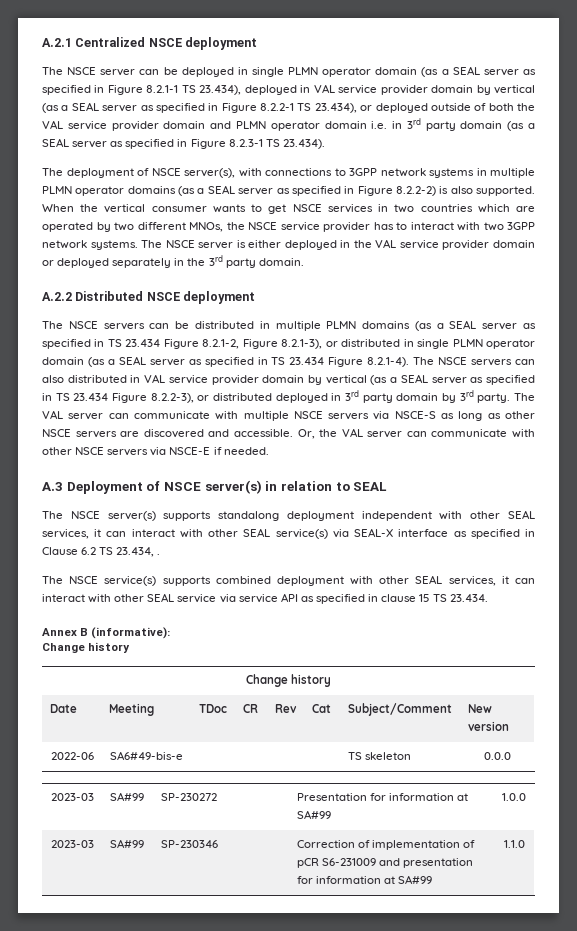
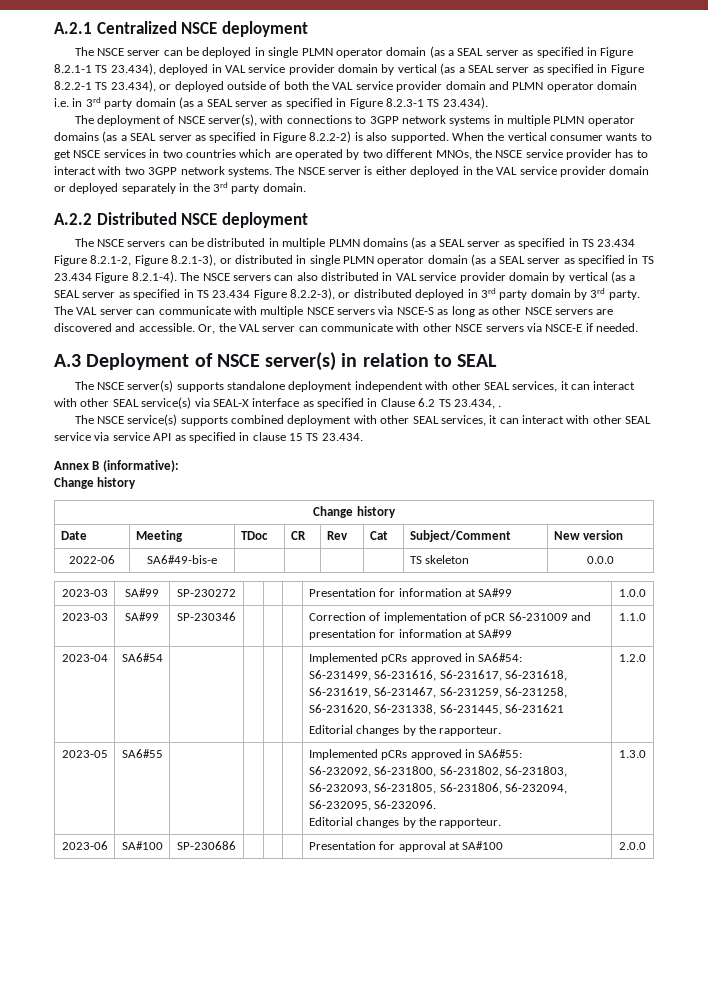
[218,511,280,521] standalong -> [227,381,286,390] standalone
(525, 844) none -> [61,654,108,662] [121,653,163,662] [308,653,523,664] [308,670,567,681] [308,687,567,698] [308,704,564,715] [308,725,502,736] [619,654,646,662] [61,750,108,758] [121,749,163,758] [308,749,523,760] [308,766,567,777] [308,783,567,794] [308,800,437,811] [308,817,502,828] [619,750,646,758] [61,841,108,850] [121,841,163,850] [177,841,236,850] [308,841,504,852] [619,842,646,850] // 2023-04 | SA6#54 | | | | | Implemented pCRs approved in SA6#54: // S6-231499, S6-231616, S6-231617, S6-231618, S6-231619, S6-231467, S6-231259, S6-231258, S6-231620, S6-231338, S6-231445, S6-231621 // Editorial changes by the rapporteur. | 1.2.0 // 2023-05 | SA6#55 | | | | | Implemented pCRs approved in SA6#55: // S6-232092, S6-231800, S6-231802, S6-231803, S6-232093, S6-231805, S6-231806, S6-232094, S6-232095, S6-232096. // Editorial changes by the rapporteur. | 1.3.0 // 2023-06 | SA#100 | SP-230686 | | | | Presentation for approval at SA#100 | 2.0.0

